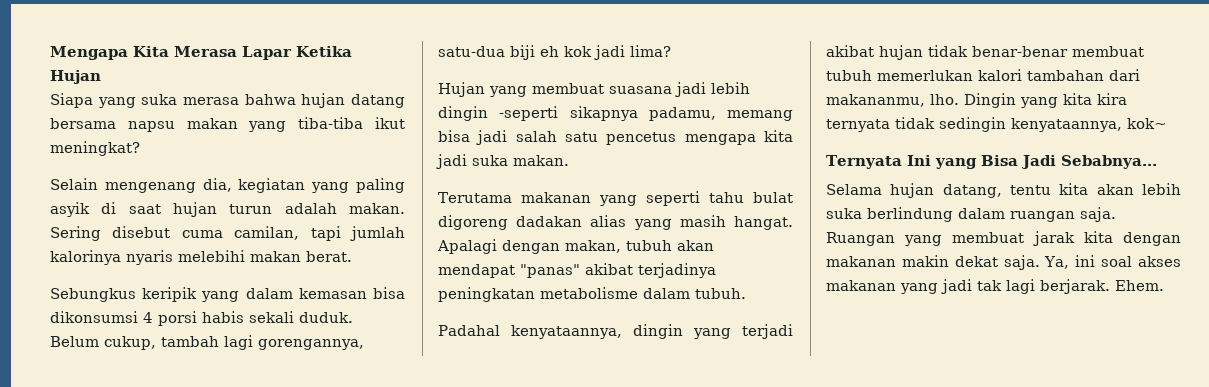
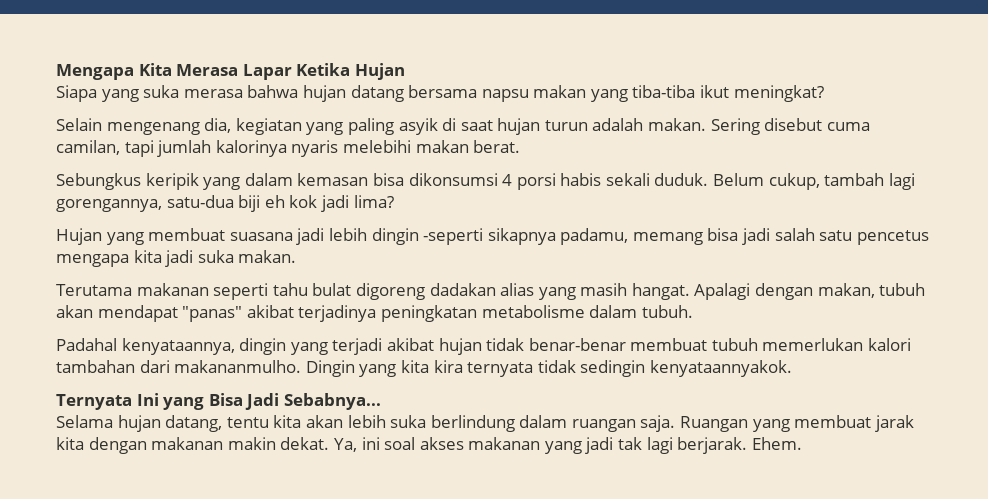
[598,195,637,206] yang -> (209, 289) none
[826,94,959,107] makananmu, lho. -> [174,360,302,373] makananmulho.
[1011,118,1167,132] kenyataannya, kok~ -> [649,360,792,377] kenyataannyakok.
[954,255,1040,270] dekat saja. -> [280,437,330,450] dekat.

